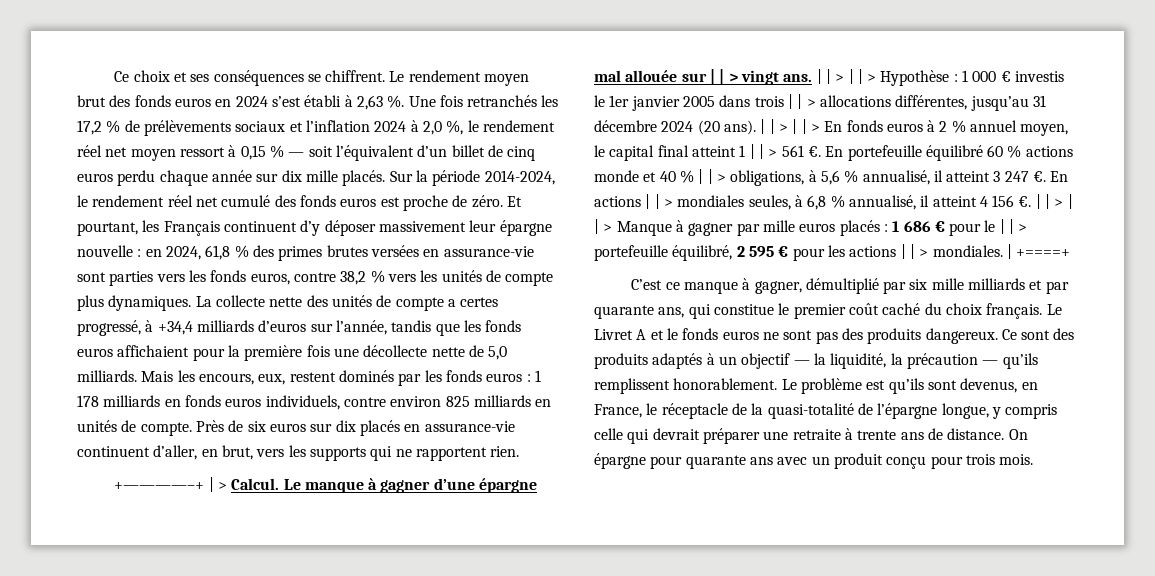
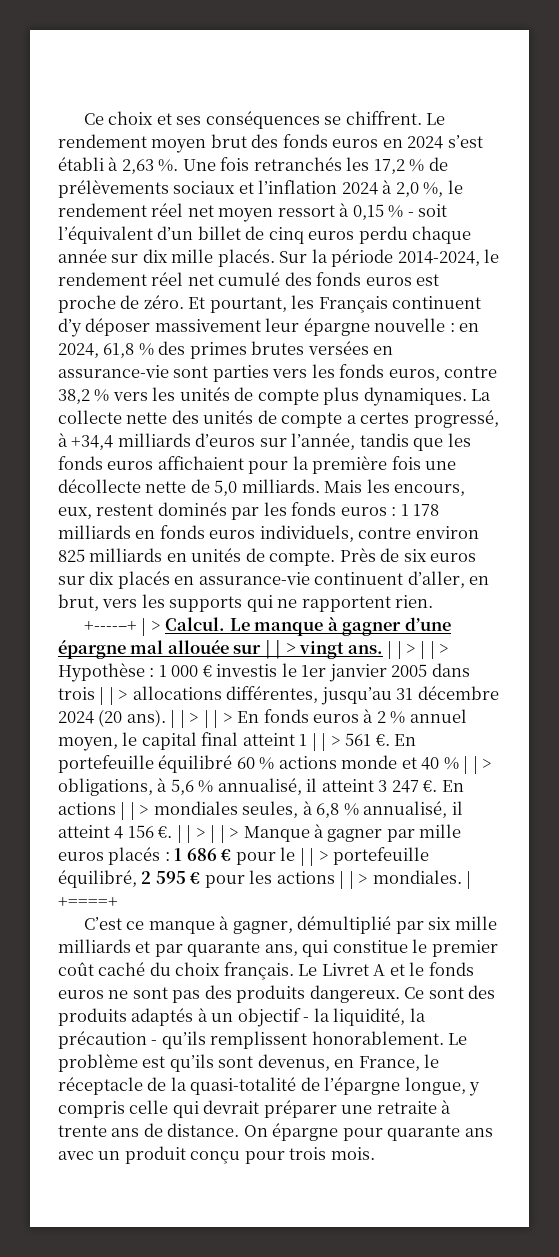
[288,152,305,157] — -> [407,212,414,217] -
[114,482,205,490] +————–+ -> [83,621,137,631] +----–+
[793,360,810,365] — -> [303,1017,310,1022] -
[982,360,999,365] — -> [151,1040,158,1045] -

